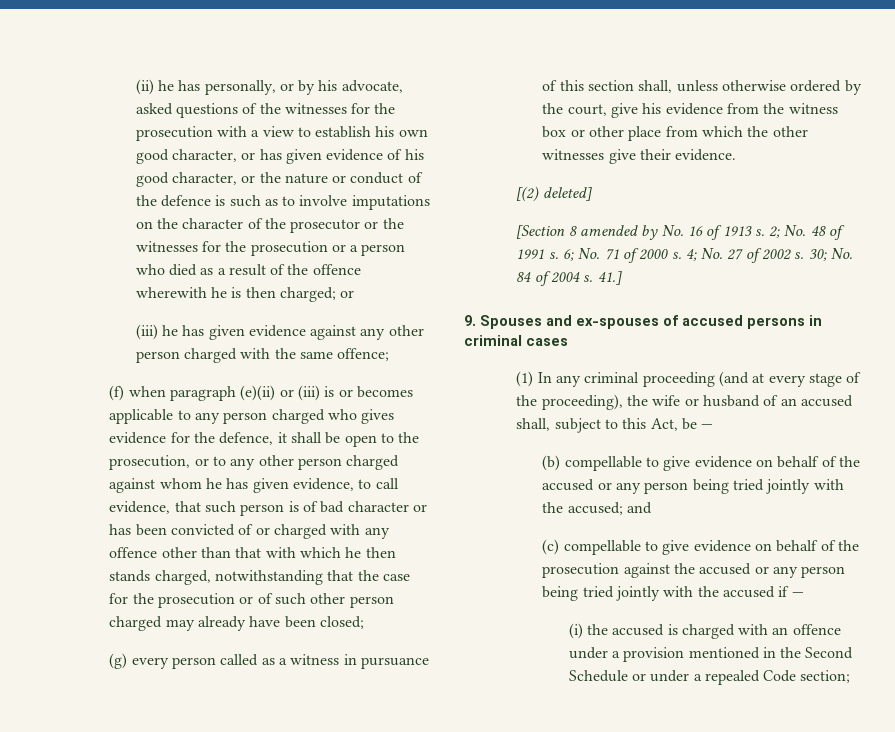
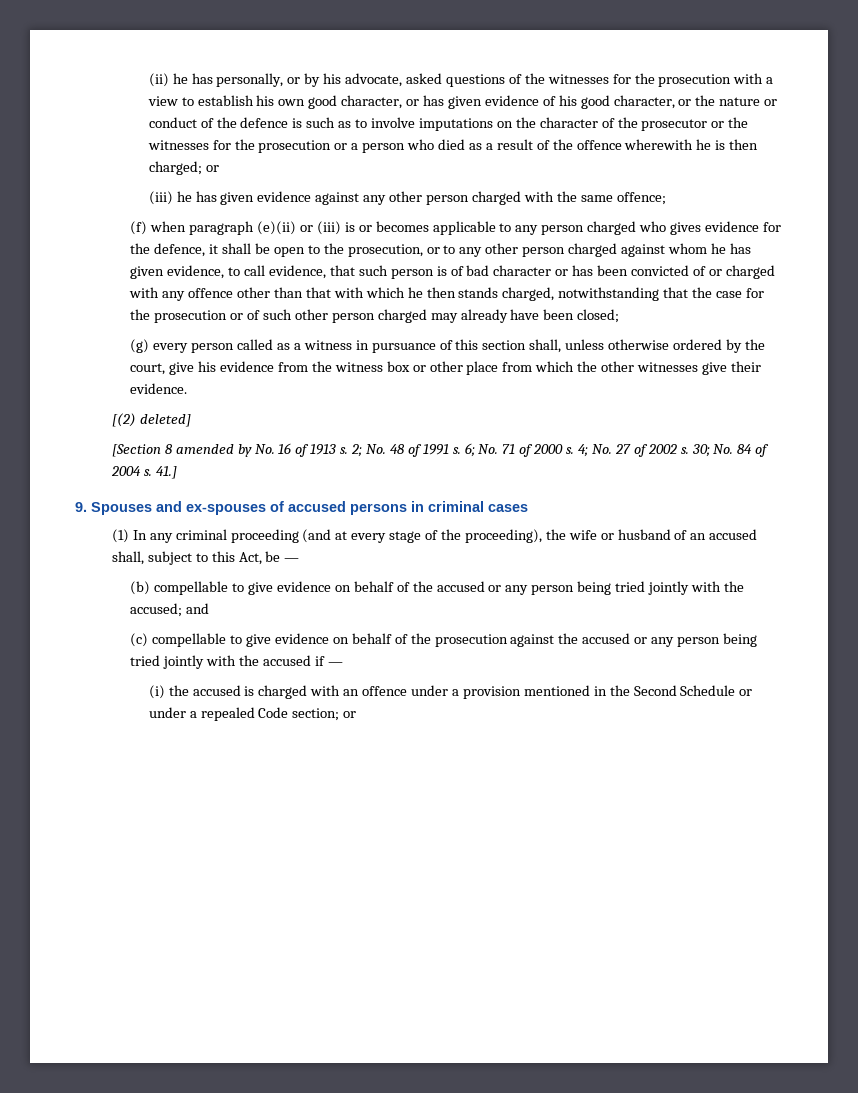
(851, 676) none -> [343,711,357,718] or

